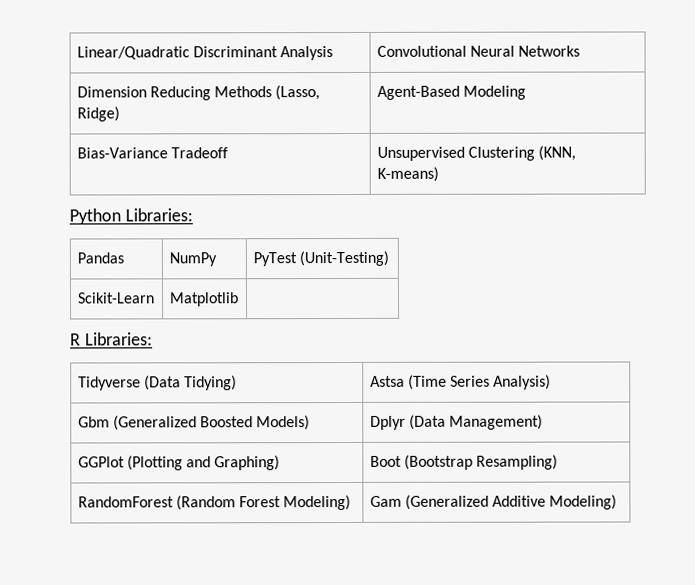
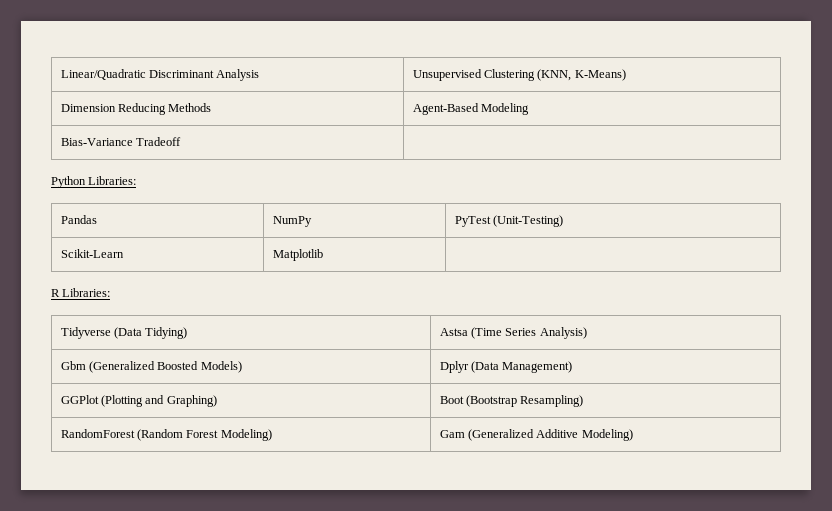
[376,45,581,57] Convolutional Neural Networks -> [412,69,626,81] Unsupervised Clustering (KNN, K-Means)
[275,85,321,101] [76,106,120,122] (Lasso, Ridge) -> (212, 107) none
[376,145,577,161] [376,166,439,182] Unsupervised Clustering (KNN, K-means) -> (182, 141) none

